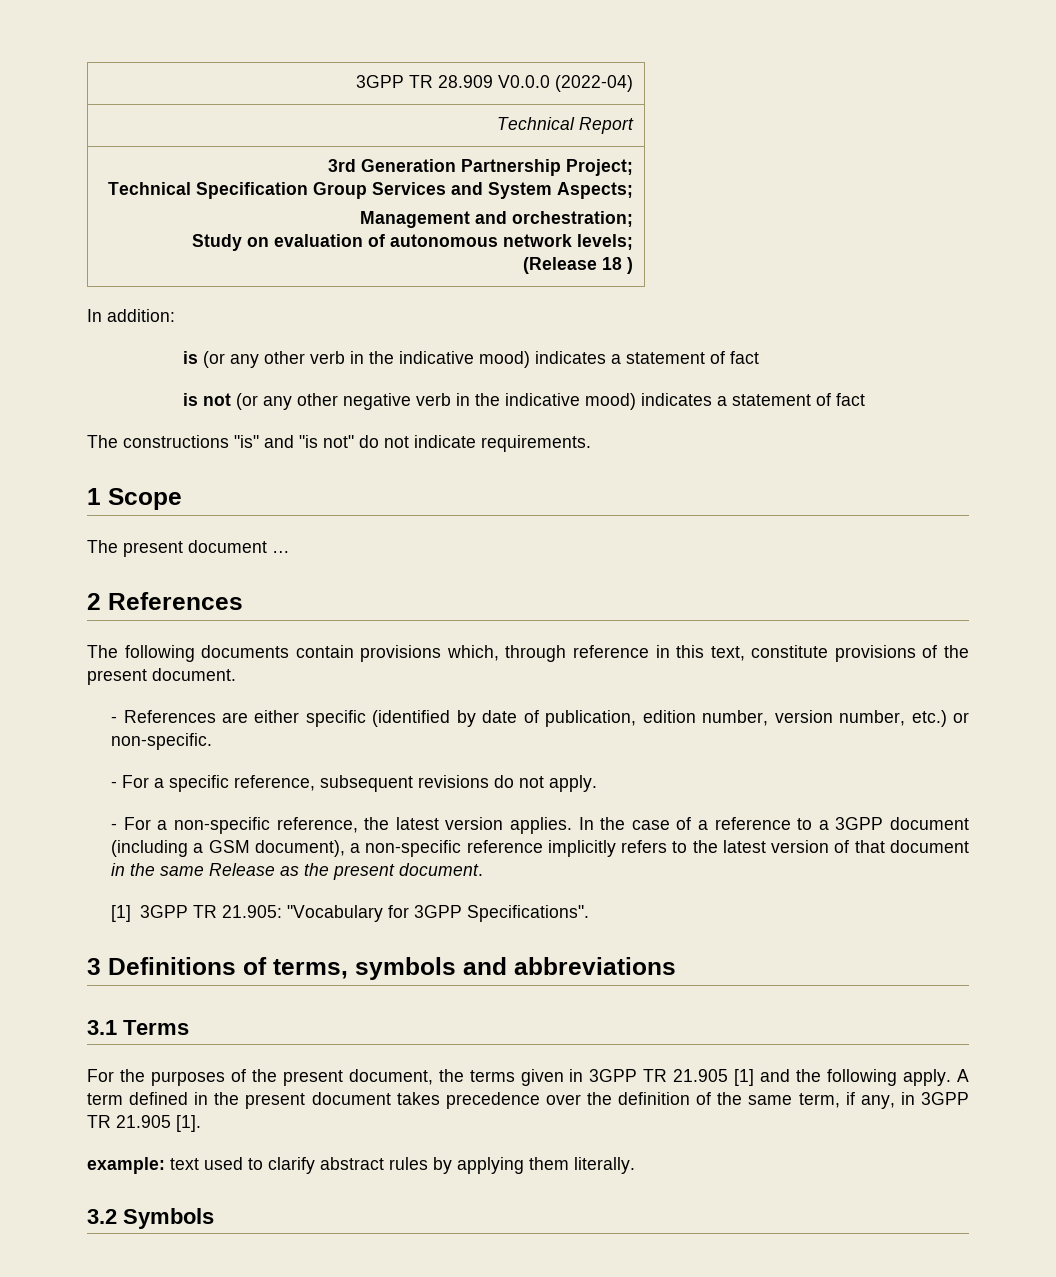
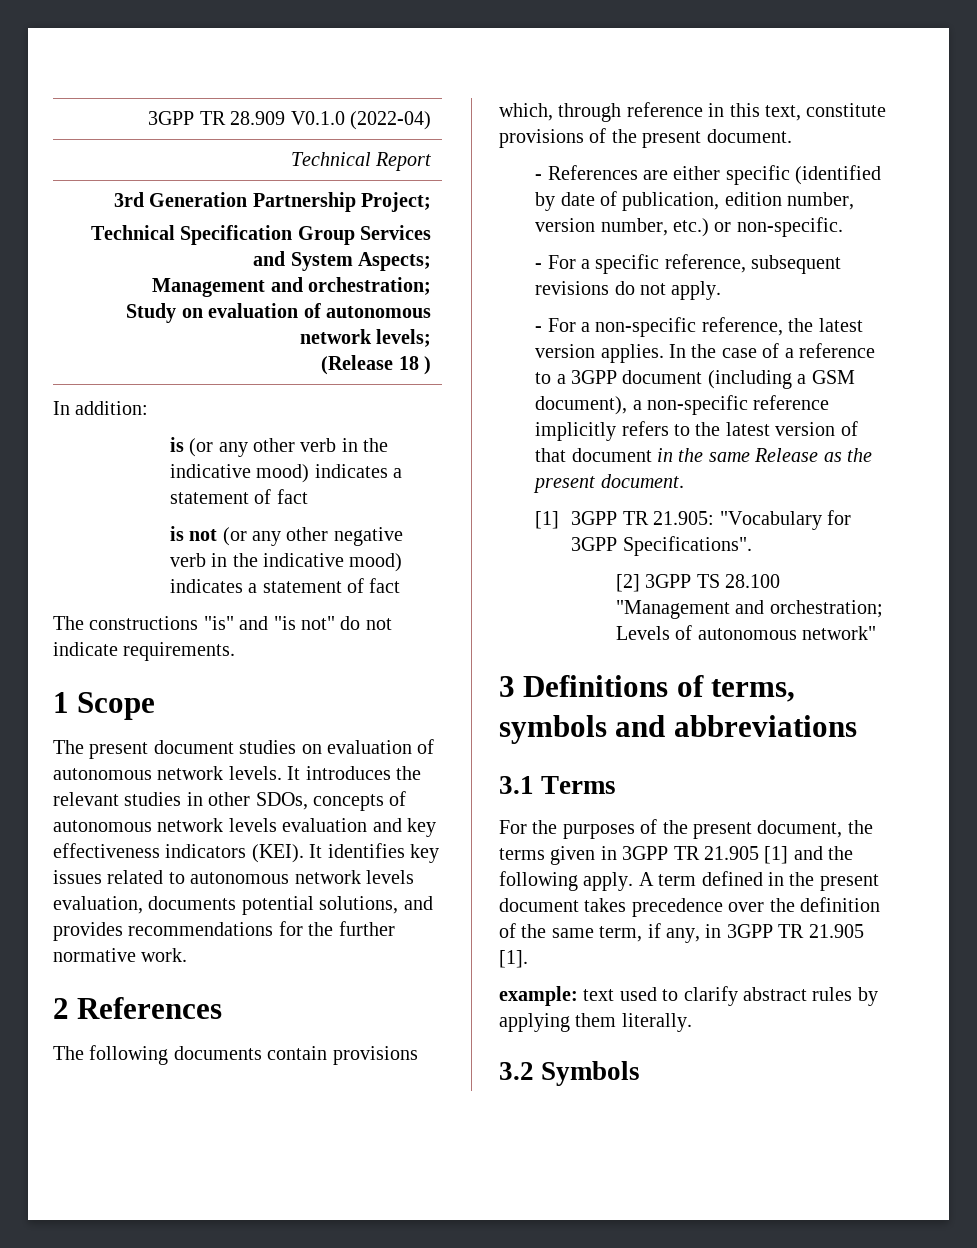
[497,75,550,88] V0.0.0 -> [290,111,345,125] V0.1.0
[272,551,290,553] … -> [239,739,435,754] [53,766,421,780] [53,791,407,811] [53,818,436,837] [53,843,439,863] [53,870,414,884] [53,896,433,915] [53,921,395,941] [53,948,188,962] studies on evaluation of autonomous network levels. It introduces the relevant studies in other SDOs, concepts of autonomous network levels evaluation and key effectiveness indicators (KEI). It identifies key issues related to autonomous network levels evaluation, documents potential solutions, and provides recommendations for the further normative work.
(589, 913) none -> [615,574,780,592] [615,600,883,619] [615,625,876,640] // [2] 3GPP TS 28.100 "Management and orchestration; Levels of autonomous network"

